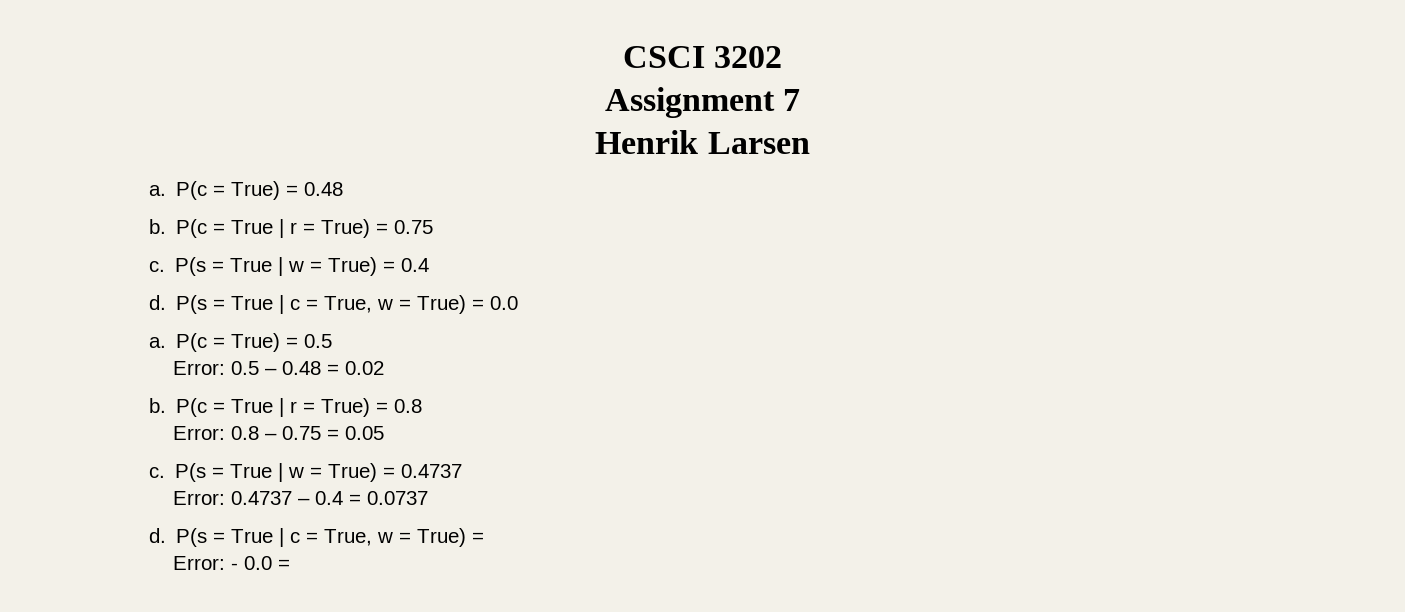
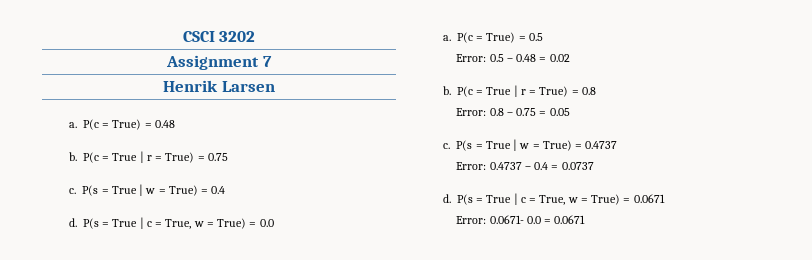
[172,556,238,570] // Error: - -> [633,194,665,203] [456,215,524,224] 0.0671 // Error: 0.0671-
(290, 564) none -> [554,215,586,224] 0.0671

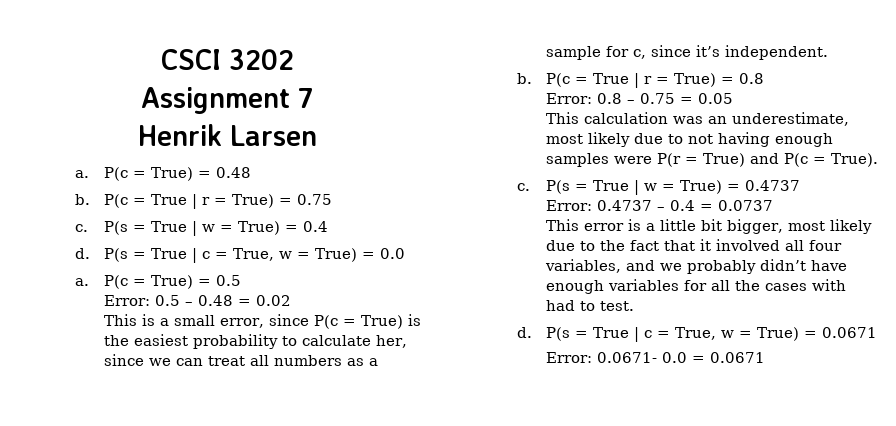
(570, 58) none -> [103,314,421,329] [103,334,407,349] [103,354,378,366] [545,45,828,60] // This is a small error, since P(c = True) is the easiest probability to calculate her, since we can treat all numbers as a sample for c, since it’s independent.
(570, 112) none -> [545,112,849,126] [545,132,833,147] [545,153,878,167] // This calculation was an underestimate, most likely due to not having enough samples were P(r = True) and P(c = True).
(594, 166) none -> [545,219,872,234] [545,239,842,251] [544,259,847,274] [545,279,846,294] [545,300,634,311] // This error is a little bit bigger, most likely due to the fact that it involved all four variables, and we probably didn’t have enough variables for all the cases with had to test.

